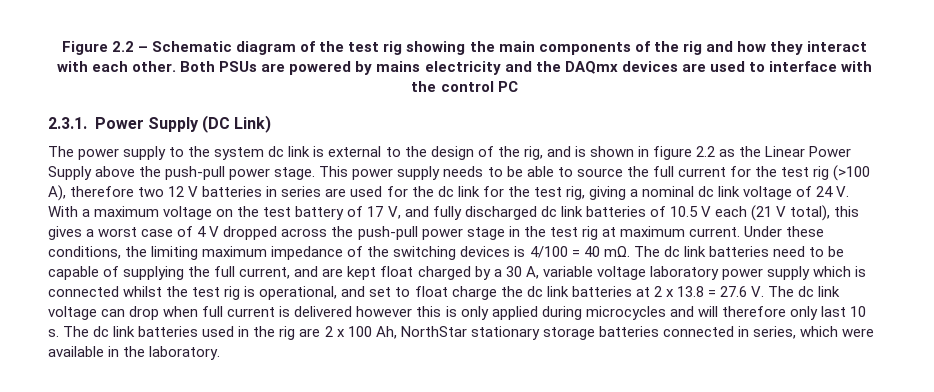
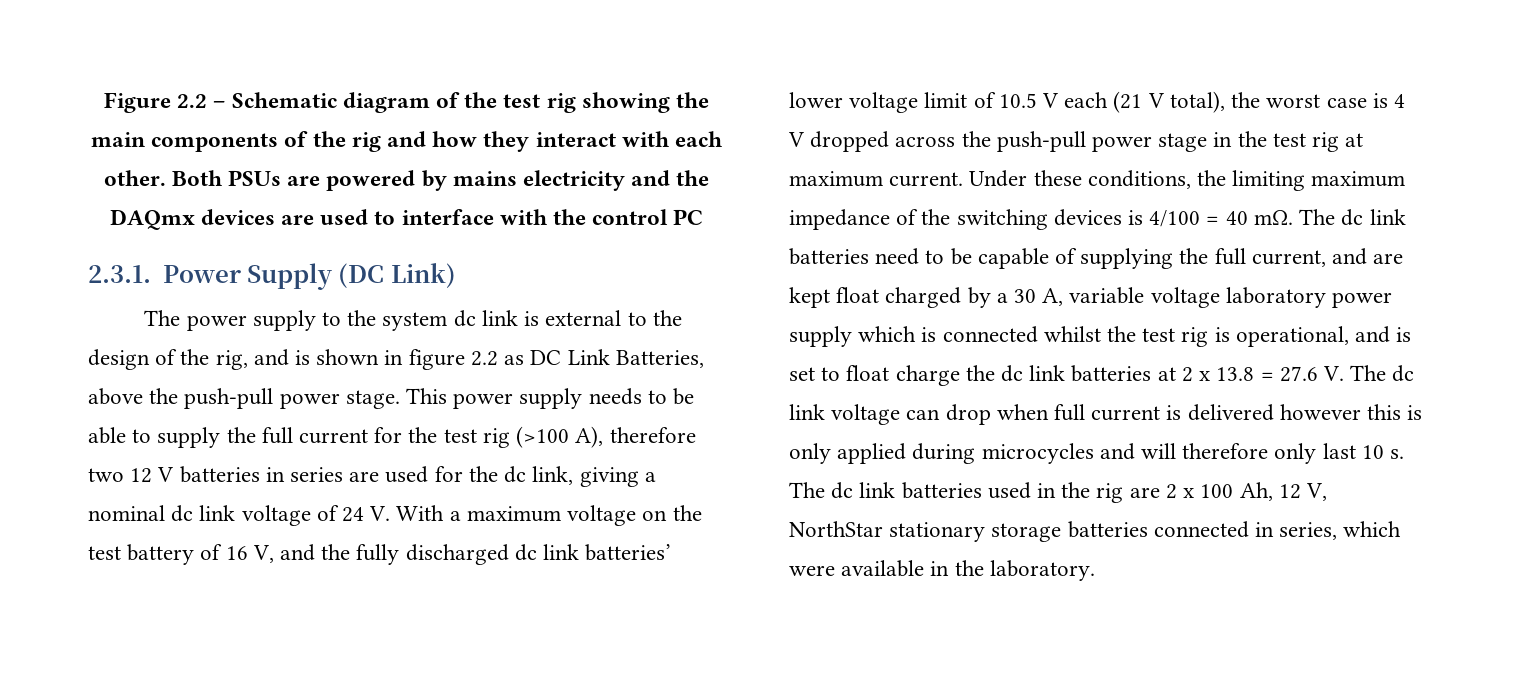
[739,146,852,157] [48,166,92,180] the Linear Power Supply -> [530,349,704,368] DC Link Batteries,
[576,168,623,177] source -> [157,427,221,448] supply
[457,186,585,200] link for the test rig, -> [532,466,574,485] link,
[367,206,384,217] 17 -> [225,546,248,560] 16
(429, 211) none -> [321,544,351,560] the
[585,206,646,217] batteries -> [585,544,672,561] [789,92,968,113] batteries’ lower voltage limit
[834,206,860,217] [48,226,95,240] this gives a -> [1231,92,1261,108] the
[177,226,194,237] of -> [1372,93,1388,108] is
(366, 291) none -> [1396,327,1412,342] is
(397, 332) none -> [1278,483,1327,501] 12 V,

